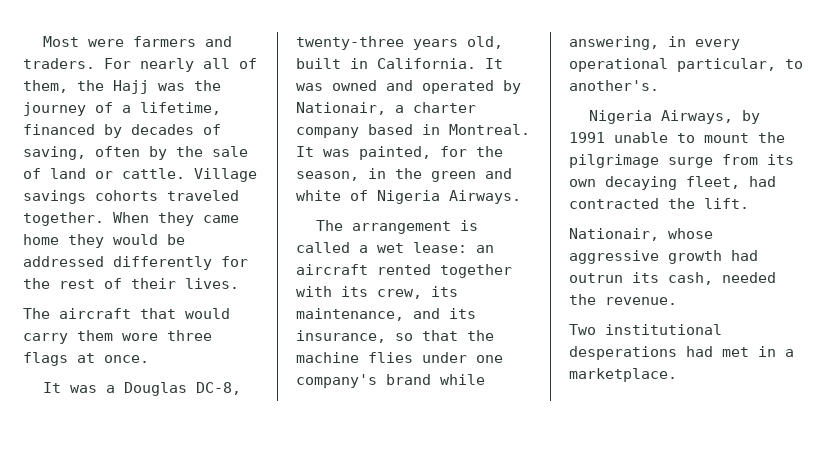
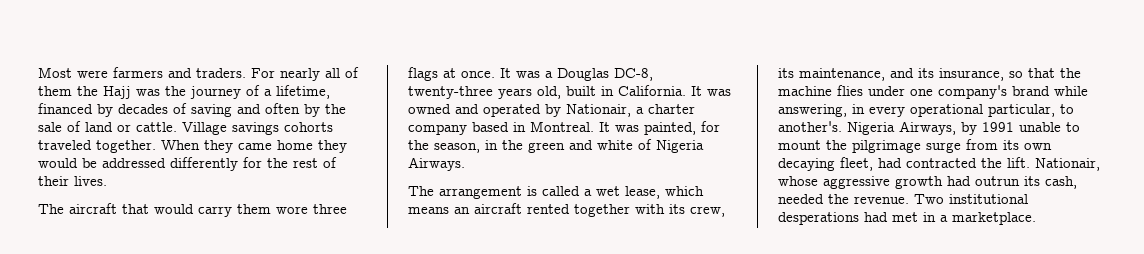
[23,80,68,93] them, -> [38,86,72,96] them
[23,146,86,160] saving, -> [191,104,261,117] saving and
(149, 359) // -> (495, 74) none
[413,242,467,253] lease: -> [625,186,704,199] [408,207,449,214] lease, which means
(659, 85) // -> (842, 126) none
(749, 203) // -> (1030, 162) none
(677, 301) // -> (909, 200) none

